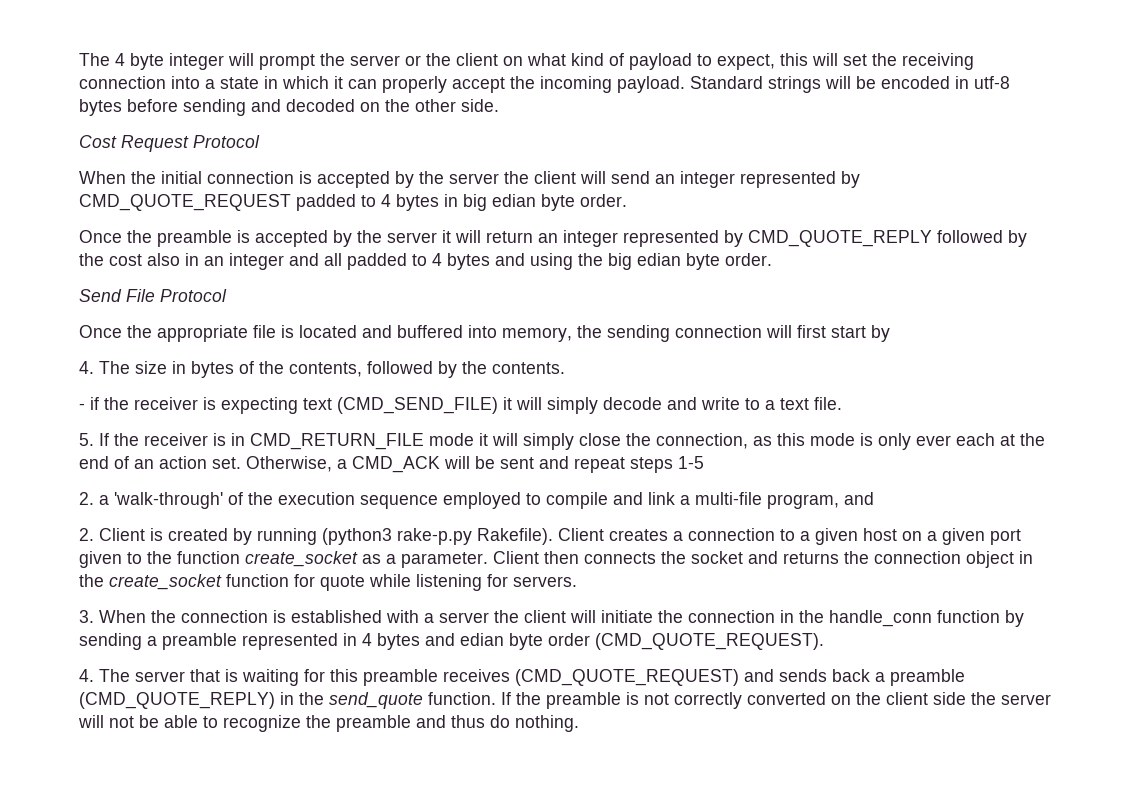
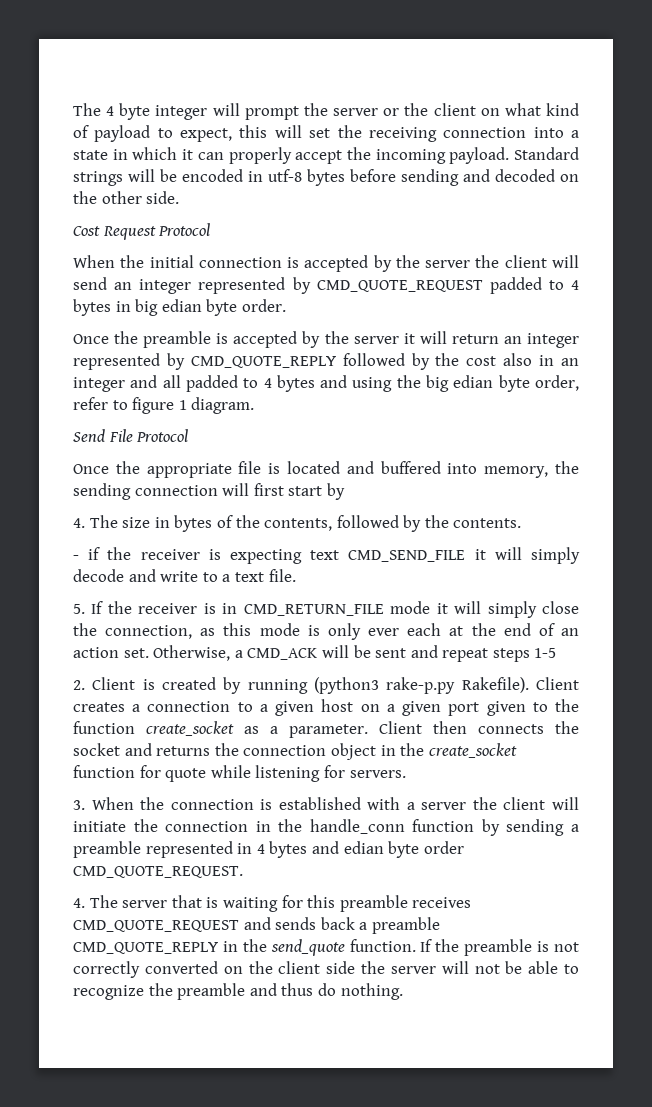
[725,253,772,266] order. -> [535,375,580,391] [73,397,255,414] order, refer to figure 1 diagram.
[337,397,498,414] (CMD_SEND_FILE) -> [348,550,466,562] CMD_SEND_FILE
[79,492,874,509] // 2. a 'walk-through' of the execution sequence employed to compile and link a multi-file program, and -> (557, 653) none
[595,633,824,650] (CMD_QUOTE_REQUEST). -> [73,866,243,878] CMD_QUOTE_REQUEST.
[515,669,739,686] (CMD_QUOTE_REQUEST) -> [73,920,239,932] CMD_QUOTE_REQUEST
[79,692,275,709] (CMD_QUOTE_REPLY) -> [73,942,218,954] CMD_QUOTE_REPLY

